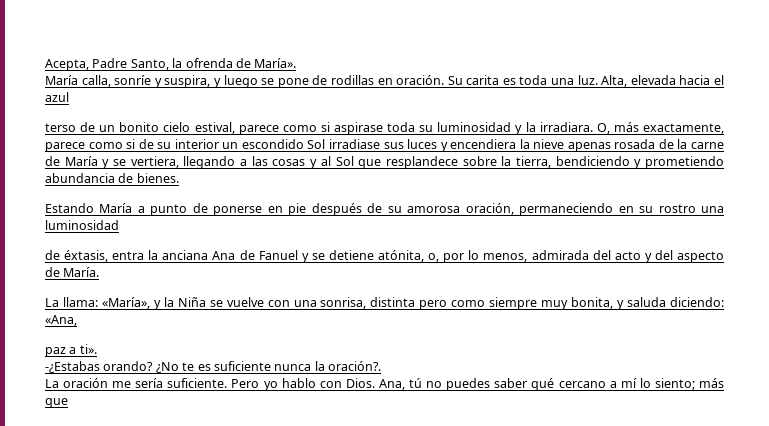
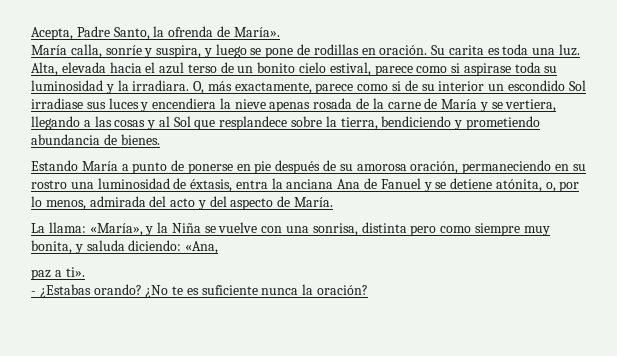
(69, 97) // -> (185, 68) none
(119, 225) // -> (170, 183) none
[45,361,100,373] -¿Estabas -> [31,284,91,298] - ¿Estabas
[328,361,381,371] [45,378,724,391] [45,398,68,408] oración?. // La oración me sería suficiente. Pero yo hablo con Dios. Ana, tú no puedes saber qué cercano a mí lo siento; más que -> [317,285,369,295] oración?

